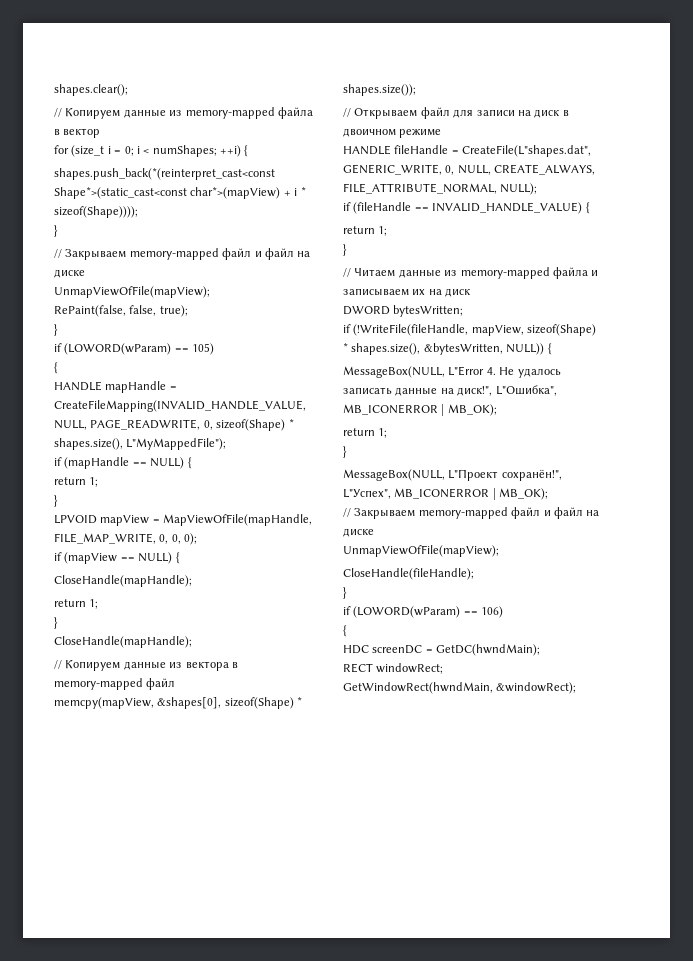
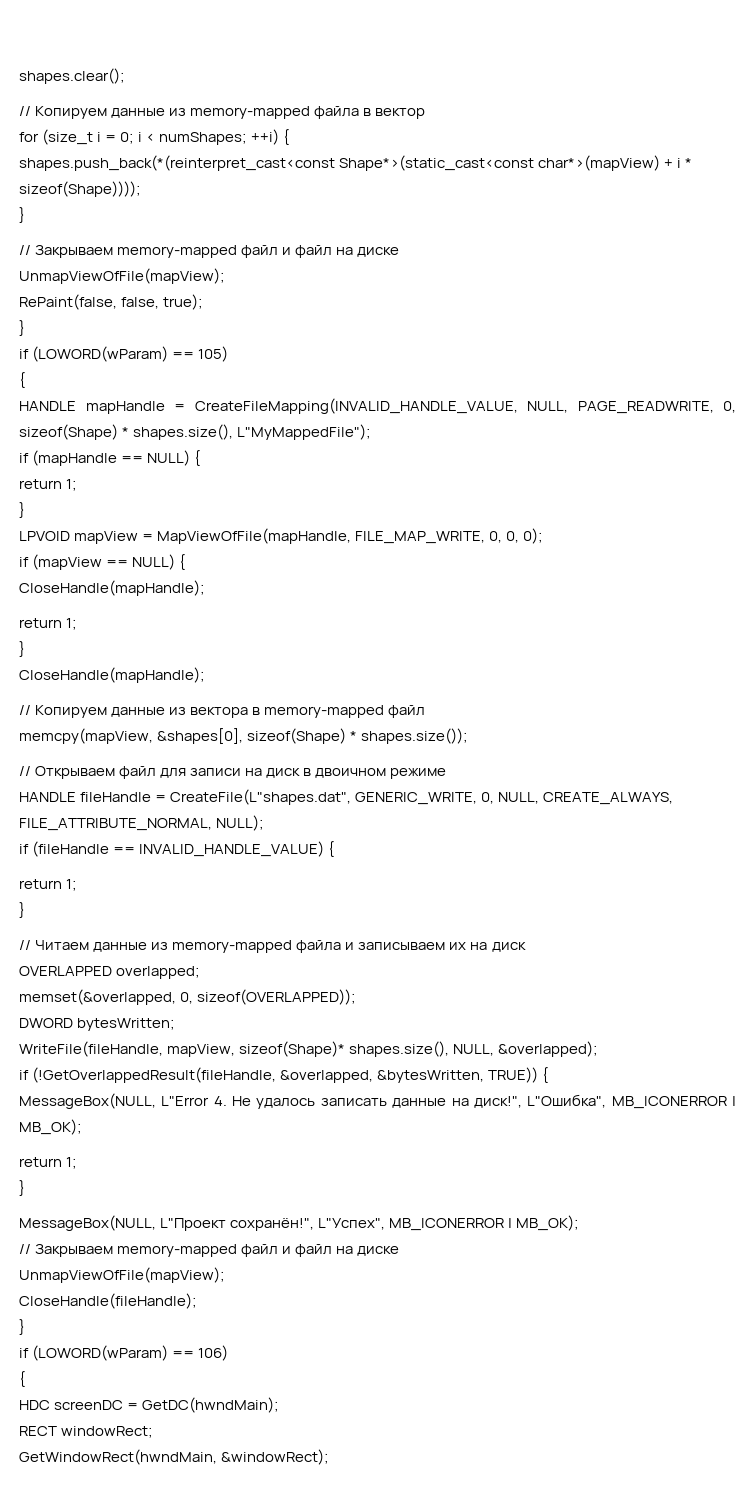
[343,305,464,317] [343,324,597,336] [343,343,545,355] DWORD bytesWritten; // if (!WriteFile(fileHandle, mapView, sizeof(Shape) * shapes.size(), &bytesWritten, NULL)) -> [19,966,201,979] [19,989,357,1005] [19,1018,176,1031] [19,1041,599,1057] [19,1067,539,1083] OVERLAPPED overlapped; // memset(&overlapped, 0, sizeof(OVERLAPPED)); // DWORD bytesWritten; // WriteFile(fileHandle, mapView, sizeof(Shape)* shapes.size(), NULL, &overlapped); // if (!GetOverlappedResult(fileHandle, &overlapped, &bytesWritten, TRUE))

